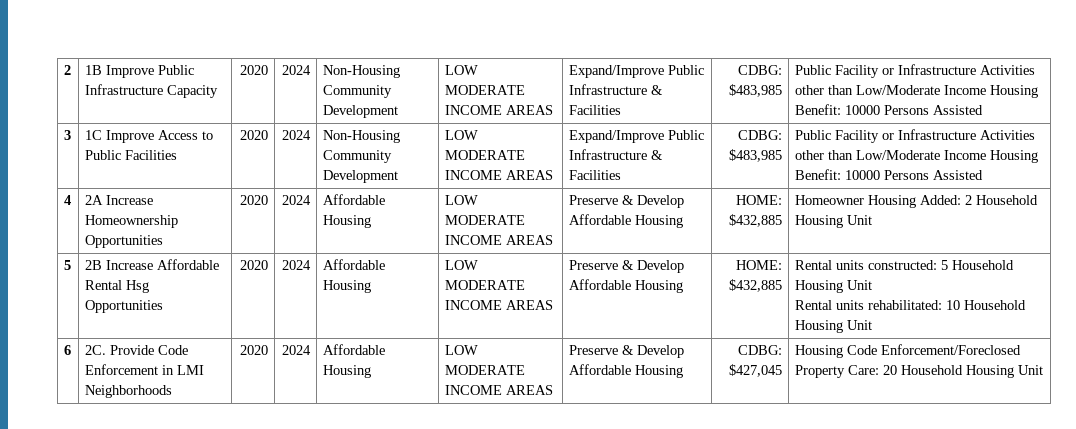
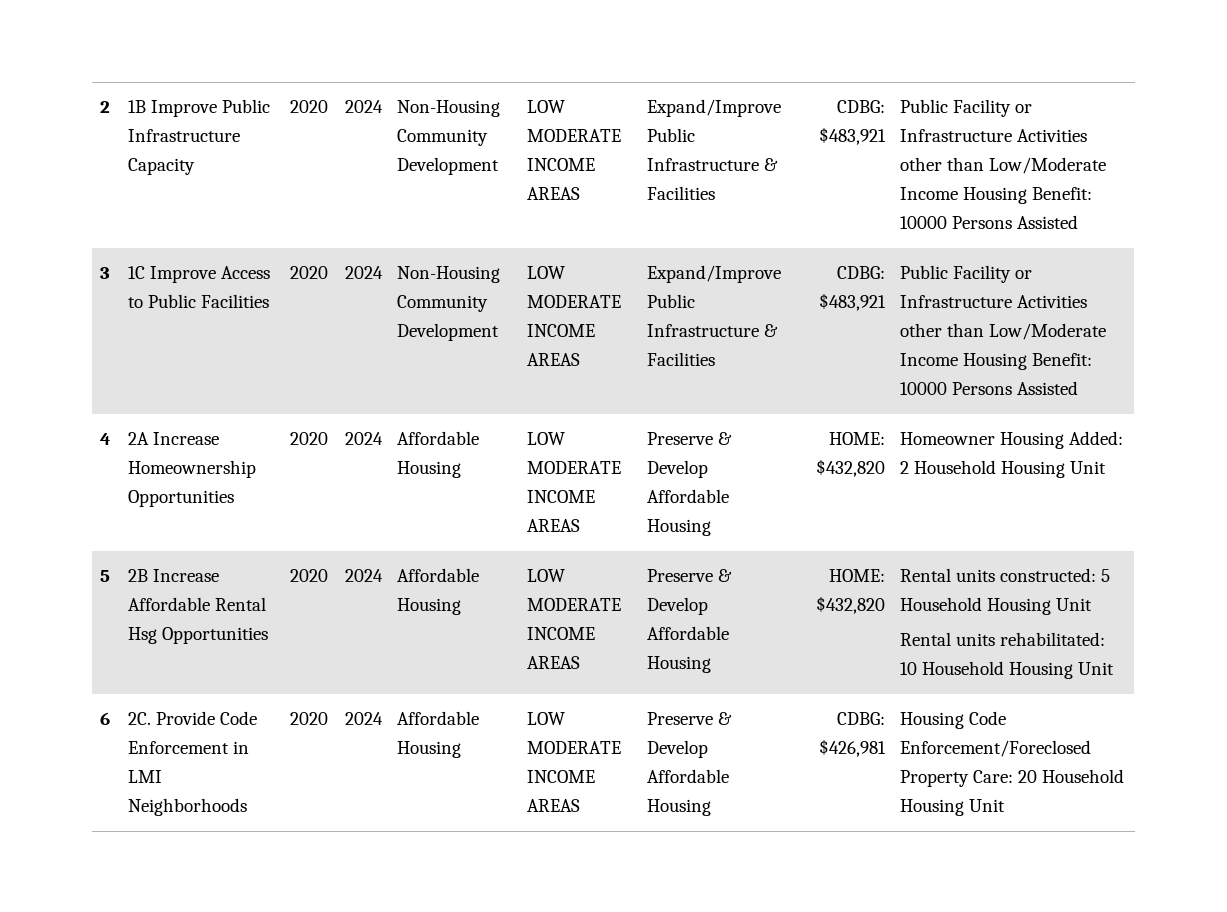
[729,84,783,97] $483,985 -> [818,127,886,145] $483,921
[729,149,783,162] $483,985 -> [818,293,886,311] $483,921
[729,214,783,227] $432,885 -> [815,459,885,477] $432,820
[729,279,783,292] $432,885 -> [815,596,885,614] $432,820
[729,364,783,377] $427,045 -> [818,739,886,757] $426,981

